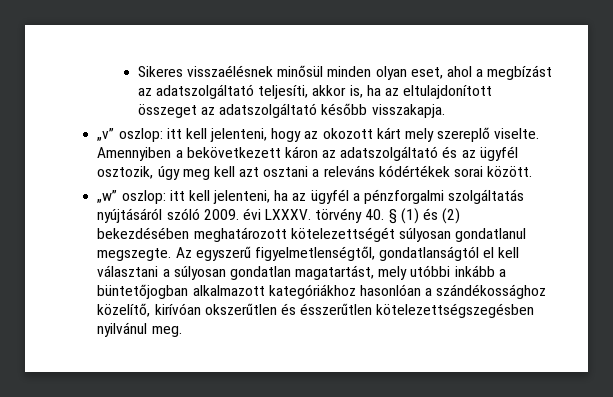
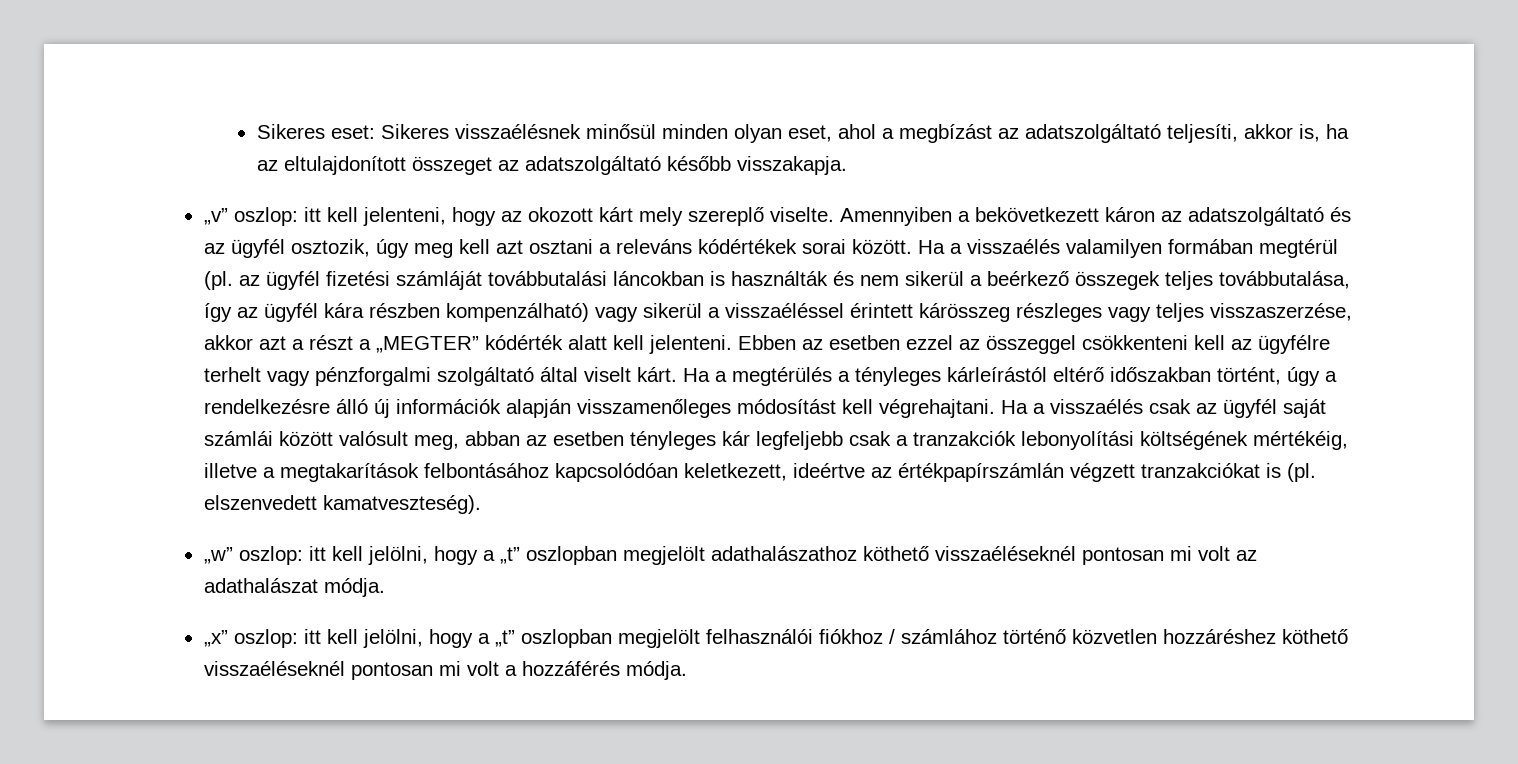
[137,66,183,77] Sikeres -> [256,124,449,139] Sikeres eset: Sikeres
[97,189,525,204] [97,208,461,224] [97,227,527,242] [97,246,520,261] [97,265,506,280] [97,284,547,299] [97,303,535,318] [97,322,182,337] // „w” oszlop: itt kell jelenteni, ha az ügyfél a pénzforgalmi szolgáltatás nyújtásáról szóló 2009. évi LXXXV. törvény 40. § (1) és (2) bekezdésében meghatározott kötelezettségét súlyosan gondatlanul megszegte. Az egyszerű figyelmetlenségtől, gondatlanságtól el kell választani a súlyosan gondatlan magatartást, mely utóbbi inkább a büntetőjogban alkalmazott kategóriákhoz hasonlóan a szándékossághoz közelítő, kirívóan okszerűtlen és ésszerűtlen kötelezettségszegésben nyilvánul meg. -> [917,239,1338,258] [203,271,1350,290] [203,303,1352,322] [203,335,1330,354] [203,367,1337,386] [203,399,1326,418] [203,431,1348,450] [203,463,1316,482] [203,495,481,514] [203,546,1257,565] [203,578,385,597] [203,629,1348,648] [203,661,687,680] Ha a visszaélés valamilyen formában megtérül (pl. az ügyfél fizetési számláját továbbutalási láncokban is használták és nem sikerül a beérkező összegek teljes továbbutalása, így az ügyfél kára részben kompenzálható) vagy sikerül a visszaéléssel érintett kárösszeg részleges vagy teljes visszaszerzése, akkor azt a részt a „MEGTER” kódérték alatt kell jelenteni. Ebben az esetben ezzel az összeggel csökkenteni kell az ügyfélre terhelt vagy pénzforgalmi szolgáltató által viselt kárt. Ha a megtérülés a tényleges kárleírástól eltérő időszakban történt, úgy a rendelkezésre álló új információk alapján visszamenőleges módosítást kell végrehajtani. Ha a visszaélés csak az ügyfél saját számlái között valósult meg, abban az esetben tényleges kár legfeljebb csak a tranzakciók lebonyolítási költségének mértékéig, illetve a megtakarítások felbontásához kapcsolódóan keletkezett, ideértve az értékpapírszámlán végzett tranzakciókat is (pl. elszenvedett kamatveszteség). // „w” oszlop: itt kell jelölni, hogy a „t” oszlopban megjelölt adathalászathoz köthető visszaéléseknél pontosan mi volt az adathalászat módja. // „x” oszlop: itt kell jelölni, hogy a „t” oszlopban megjelölt felhasználói fiókhoz / számlához történő közvetlen hozzáréshez köthető visszaéléseknél pontosan mi volt a hozzáférés módja.

